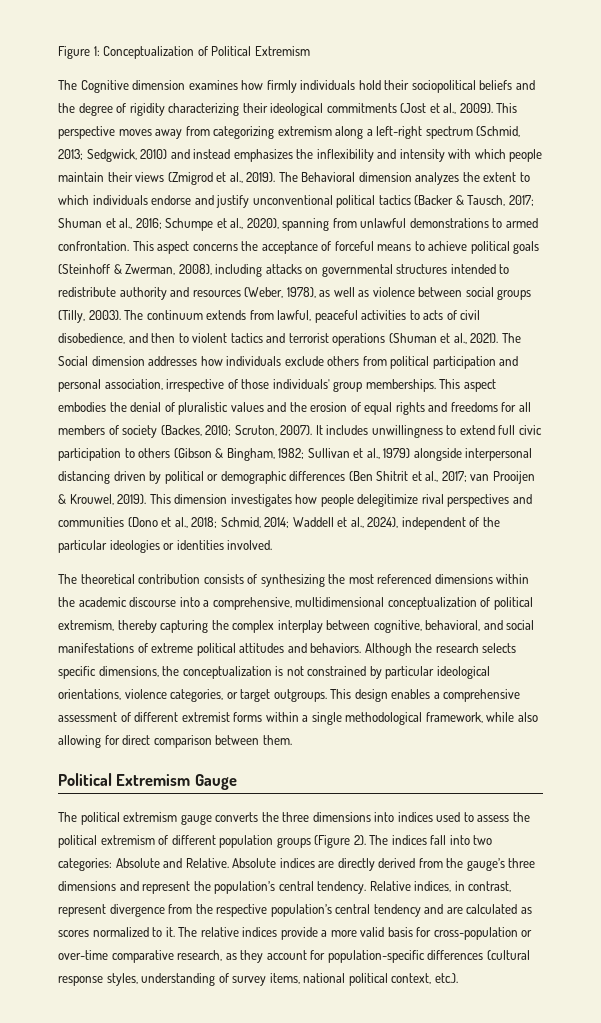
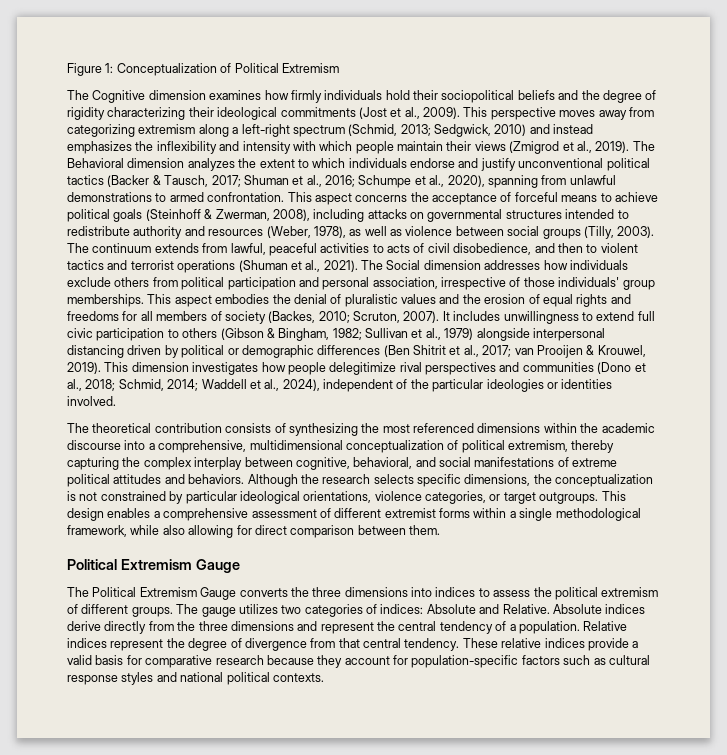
[80,812,212,825] political extremism gauge -> [92,587,237,600] Political Extremism Gauge
[436,812,461,822] used -> (476, 592) none
[219,835,493,848] [58,858,112,871] population groups (Figure 2). The indices fall into two categories: -> [131,604,424,617] groups. The gauge utilizes two categories of indices:
[318,858,505,871] are directly derived from the gauge’s -> [67,621,196,634] derive directly from the
[214,881,512,894] [58,904,532,917] [58,927,198,937] population’s central tendency. Relative indices, in contrast, represent divergence from the respective population’s central tendency and are calculated as scores normalized to it. The -> [398,621,628,634] [67,638,498,651] central tendency of a population. Relative indices represent the degree of divergence from that central tendency. These
[330,930,357,937] more -> (639, 644) none
[433,927,533,940] [58,950,530,963] [58,973,458,986] cross-population or over-time comparative research, as they account for population-specific differences (cultural response styles, understanding of survey items, national political context, etc.). -> [145,655,650,668] [67,672,324,685] comparative research because they account for population-specific factors such as cultural response styles and national political contexts.

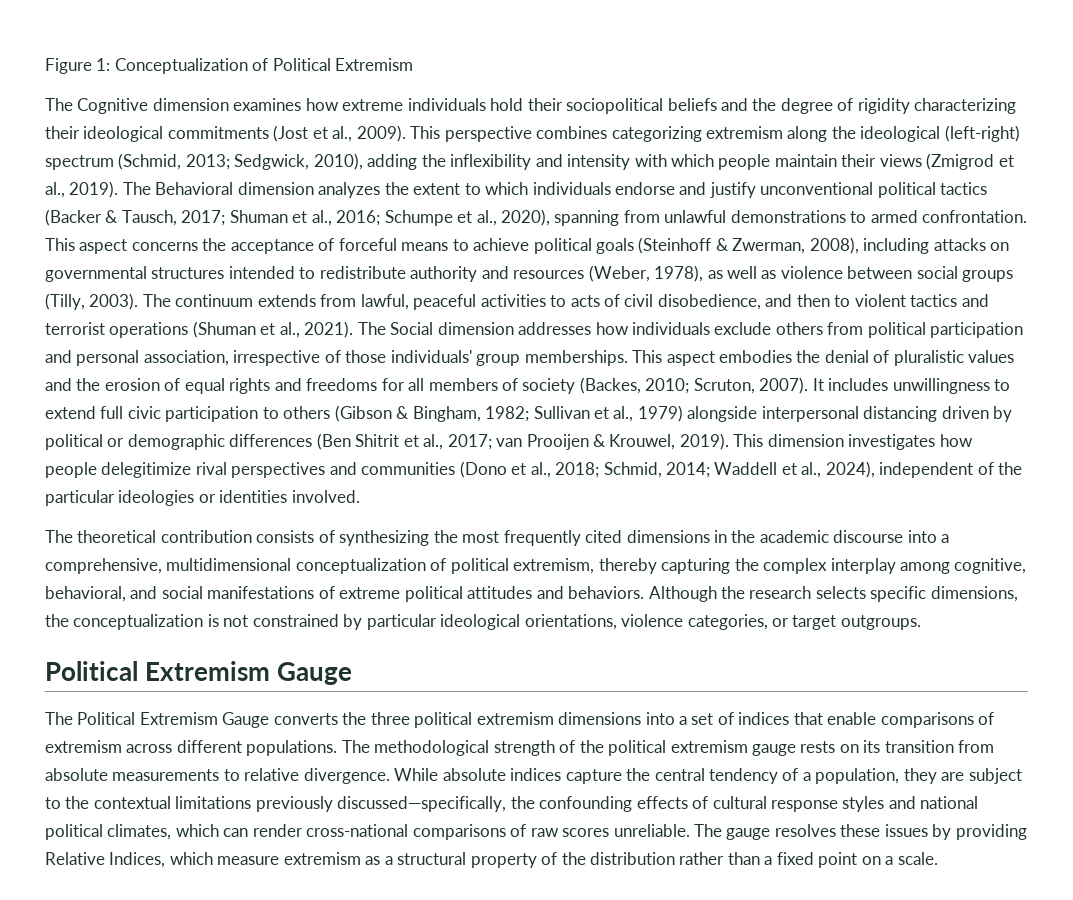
[290,90,322,103] firmly -> [342,99,404,111] extreme
[559,107,654,120] [67,124,594,137] [67,141,132,154] moves away from categorizing extremism along a left-right spectrum (Schmid, 2013; Sedgwick, 2010) and instead emphasizes -> [536,125,1020,142] [45,153,418,170] combines categorizing extremism along the ideological (left-right) spectrum (Schmid, 2013; Sedgwick, 2010), adding
[413,423,577,433] referenced dimensions within -> [503,530,728,546] frequently cited dimensions in
[244,457,293,467] between -> [900,562,951,574] among
[601,491,626,501] [67,508,641,521] [67,525,440,538] This design enables a comprehensive assessment of different extremist forms within a single methodological framework, while also allowing for direct comparison between them. -> (921, 622) none
[344,587,659,600] [67,604,646,617] [67,621,374,634] dimensions into indices to assess the political extremism of different groups. The gauge utilizes two categories of indices: Absolute and Relative. Absolute indices derive directly from the three dimensions and represent -> [414,712,995,728] [45,740,995,756] [45,768,622,784] political extremism dimensions into a set of indices that enable comparisons of extremism across different populations. The methodological strength of the political extremism gauge rests on its transition from absolute measurements to relative divergence. While absolute indices capture
[518,621,628,634] [67,638,639,651] [67,655,606,668] population. Relative indices represent the degree of divergence from that central tendency. These relative indices provide a valid basis for comparative research because they account for population-specific factors such as -> [815,768,1022,784] [45,796,709,812] population, they are subject to the contextual limitations previously discussed—specifically, the confounding effects of
[272,673,324,682] contexts. -> [107,824,1027,840] [45,852,938,868] climates, which can render cross-national comparisons of raw scores unreliable. The gauge resolves these issues by providing Relative Indices, which measure extremism as a structural property of the distribution rather than a fixed point on a scale.

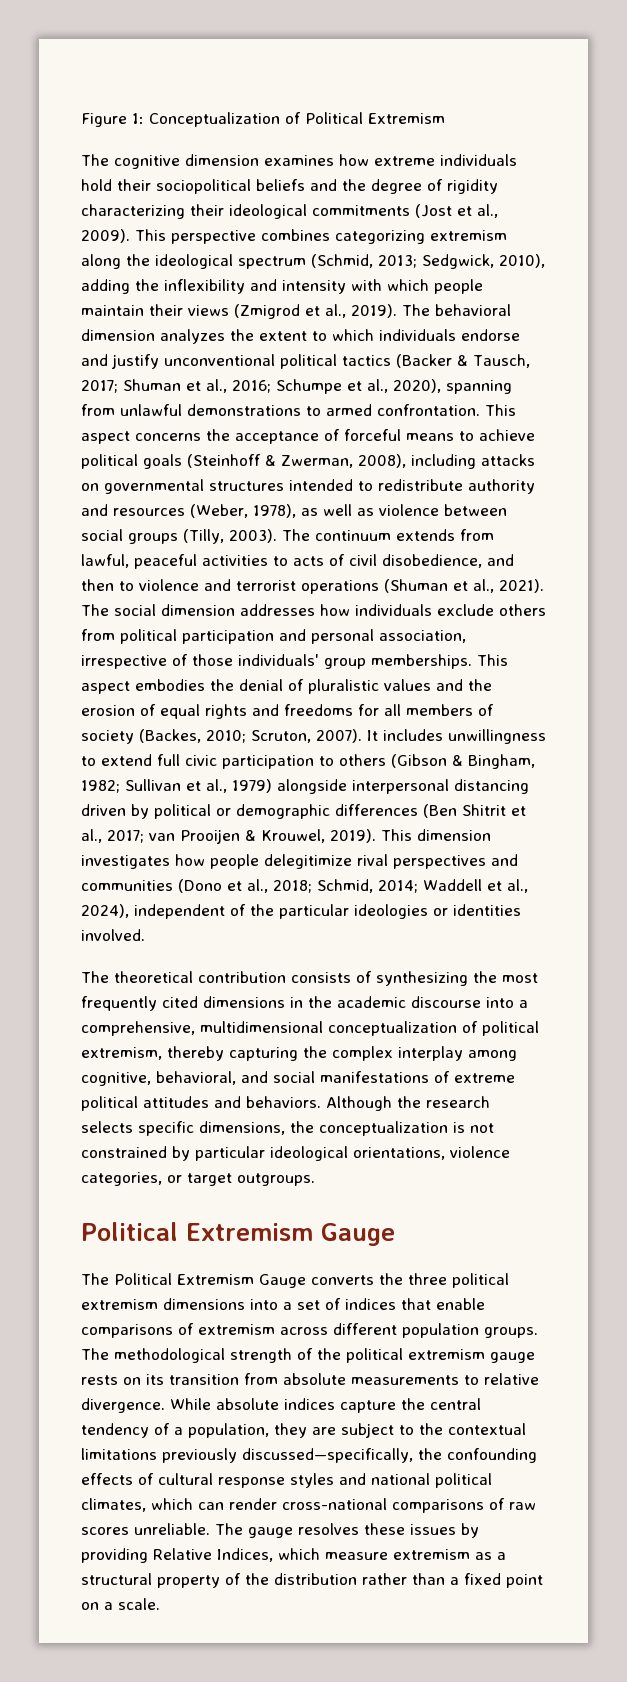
[77,98,149,114] Cognitive -> [114,155,180,169] cognitive
[944,125,1020,142] (left-right) -> (233, 261) none
[155,182,234,195] Behavioral -> [435,304,511,316] behavioral
[854,294,958,307] violent tactics -> [139,579,199,591] violence
[390,322,434,335] Social -> [114,604,156,616] social
[246,740,338,756] populations. -> [402,1323,538,1338] population groups.

